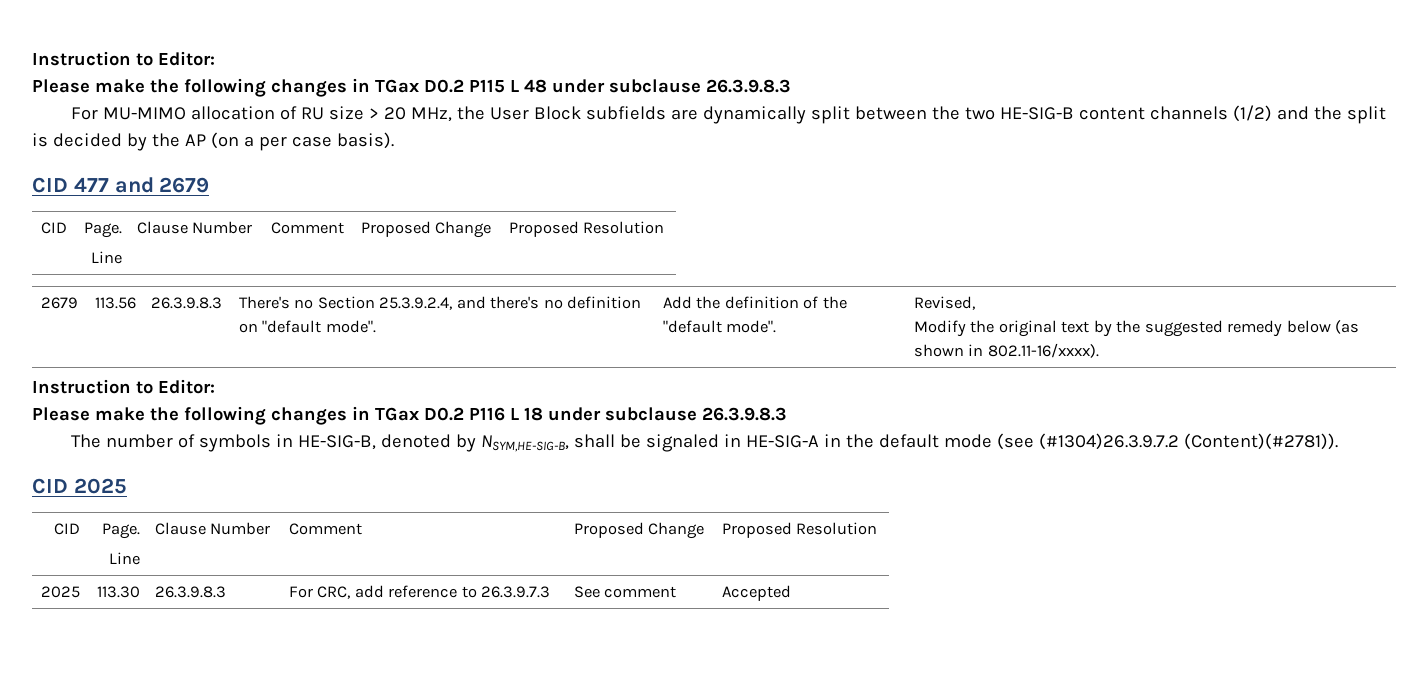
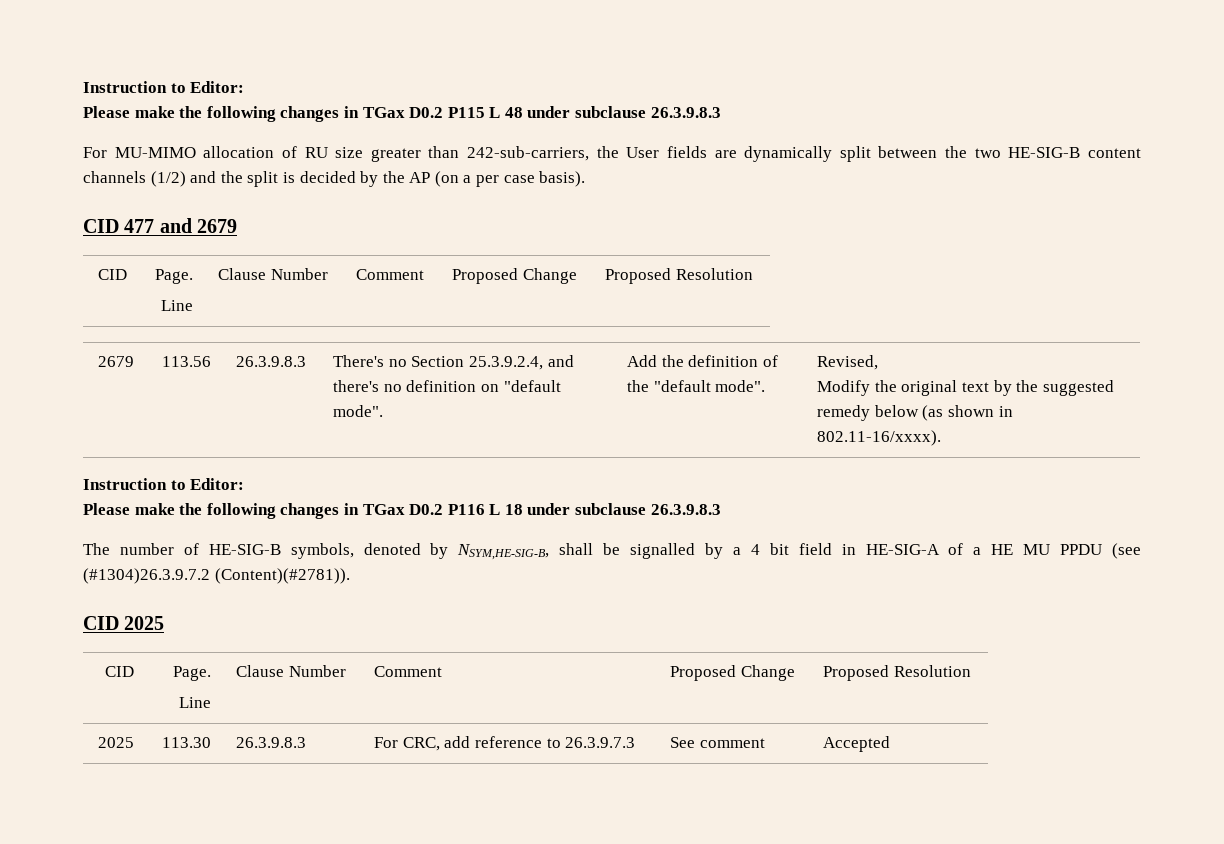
[368,106,666,122] > 20 MHz, the User Block subfields -> [370,146,707,162] greater than 242-sub-carriers, the User fields
[198,434,376,452] symbols in HE-SIG-B, -> [208,543,354,559] HE-SIG-B symbols,
[645,434,992,452] signaled in HE-SIG-A in the default mode -> [630,543,1103,559] signalled by a 4 bit field in HE-SIG-A of a HE MU PPDU

